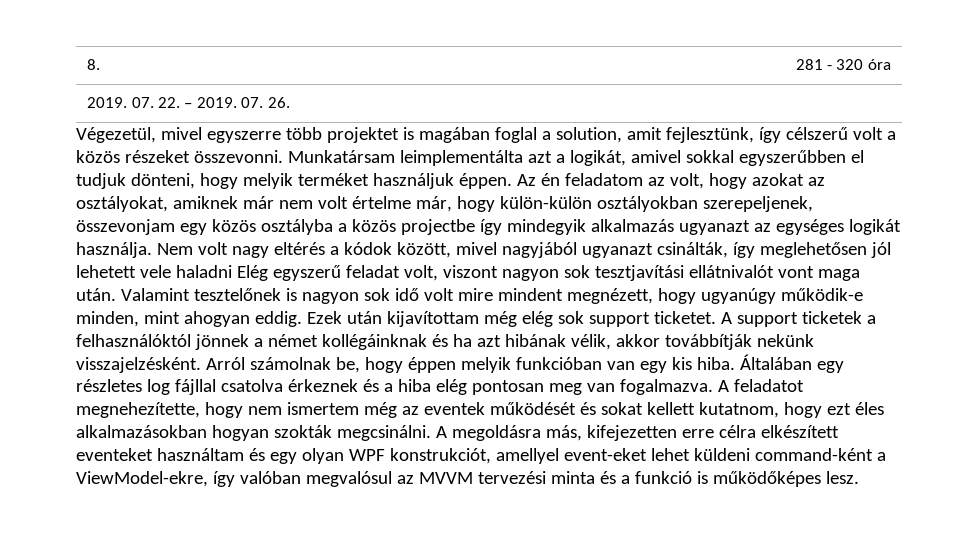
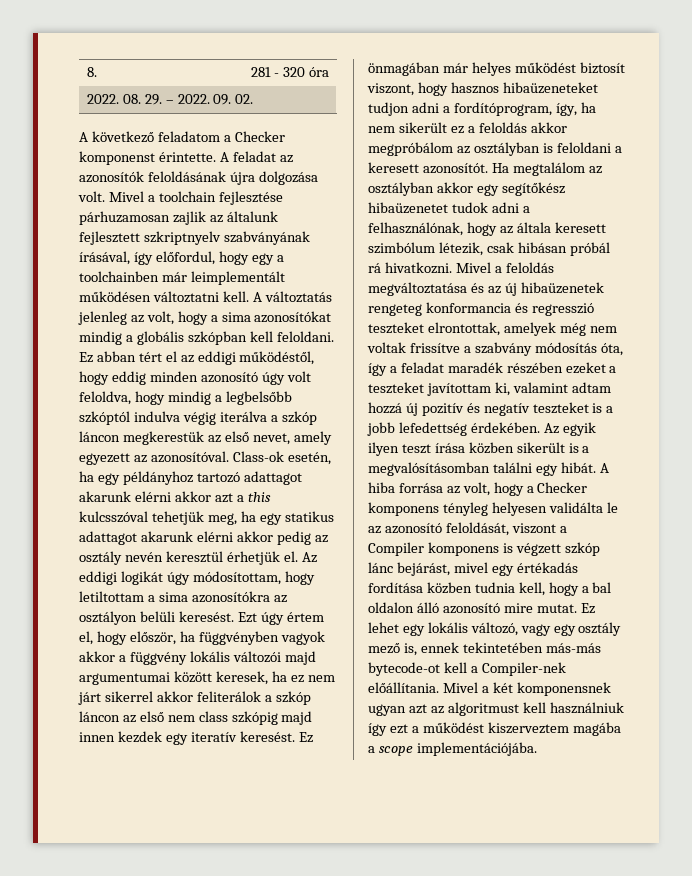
[87,97,290,108] [76,127,896,143] [76,150,864,166] [76,173,825,189] [76,196,813,212] [76,219,901,235] [76,242,891,258] [76,265,860,281] [76,288,863,304] [76,311,876,327] [76,334,814,350] [76,354,844,373] [76,379,804,395] [76,402,884,418] [76,425,839,441] [76,448,886,464] [76,471,859,487] 2019. 07. 22. – 2019. 07. 26. // Végezetül, mivel egyszerre több projektet is magában foglal a solution, amit fejlesztünk, így célszerű volt a közös részeket összevonni. Munkatársam leimplementálta azt a logikát, amivel sokkal egyszerűbben el tudjuk dönteni, hogy melyik terméket használjuk éppen. Az én feladatom az volt, hogy azokat az osztályokat, amiknek már nem volt értelme már, hogy külön-külön osztályokban szerepeljenek, összevonjam egy közös osztályba a közös projectbe így mindegyik alkalmazás ugyanazt az egységes logikát használja. Nem volt nagy eltérés a kódok között, mivel nagyjából ugyanazt csinálták, így meglehetősen jól lehetett vele haladni Elég egyszerű feladat volt, viszont nagyon sok tesztjavítási ellátnivalót vont maga után. Valamint tesztelőnek is nagyon sok idő volt mire mindent megnézett, hogy ugyanúgy működik-e minden, mint ahogyan eddig. Ezek után kijavítottam még elég sok support ticketet. A support ticketek a felhasználóktól jönnek a német kollégáinknak és ha azt hibának vélik, akkor továbbítják nekünk visszajelzésként. Arról számolnak be, hogy éppen melyik funkcióban van egy kis hiba. Általában egy részletes log fájllal csatolva érkeznek és a hiba elég pontosan meg van fogalmazva. A feladatot megnehezítette, hogy nem ismertem még az eventek működését és sokat kellett kutatnom, hogy ezt éles alkalmazásokban hogyan szokták megcsinálni. A megoldásra más, kifejezetten erre célra elkészített eventeket használtam és egy olyan WPF konstrukciót, amellyel event-eket lehet küldeni command-ként a ViewModel-ekre, így valóban megvalósul az MVVM tervezési minta és a funkció is működőképes lesz. -> [86,94,254,105] [79,131,285,143] [79,151,293,165] [79,171,318,185] [78,191,283,205] [79,211,278,225] [79,231,310,245] [79,251,284,265] [79,271,285,285] [79,291,332,303] [78,311,332,325] [79,331,334,345] [79,351,315,365] [79,371,311,385] [79,391,292,405] [79,411,317,425] [79,431,332,445] [79,451,331,465] [79,471,302,485] [79,491,271,503] [79,511,334,525] [79,531,328,545] [79,551,317,565] [79,571,315,585] [79,591,287,603] [79,611,324,625] [79,631,325,645] [79,651,316,665] [79,671,335,685] [78,691,311,705] [79,711,313,725] [79,731,313,745] [368,62,625,76] [367,82,598,96] [368,102,596,116] [368,122,567,134] [368,142,622,156] [368,162,602,176] [368,182,565,196] [368,202,530,214] [368,222,606,236] [368,242,610,256] [368,262,554,274] [368,282,604,296] [368,302,594,316] [368,322,617,336] [367,342,623,356] [368,362,617,376] [368,382,611,396] [368,402,614,416] [367,422,596,436] [368,442,590,456] [368,462,609,476] [368,482,588,496] [368,502,618,516] [368,522,567,536] [368,542,600,556] [368,562,578,576] [368,582,612,596] [368,602,595,614] [368,622,622,636] [368,642,601,656] [368,662,566,676] [368,682,611,696] [368,702,624,716] [368,722,621,736] [368,742,537,756] 2022. 08. 29. – 2022. 09. 02. // A következő feladatom a Checker komponenst érintette. A feladat az azonosítók feloldásának újra dolgozása volt. Mivel a toolchain fejlesztése párhuzamosan zajlik az általunk fejlesztett szkriptnyelv szabványának írásával, így előfordul, hogy egy a toolchainben már leimplementált működésen változtatni kell. A változtatás jelenleg az volt, hogy a sima azonosítókat mindig a globális szkópban kell feloldani. Ez abban tért el az eddigi működéstől, hogy eddig minden azonosító úgy volt feloldva, hogy mindig a legbelsőbb szkóptól indulva végig iterálva a szkóp láncon megkerestük az első nevet, amely egyezett az azonosítóval. Class-ok esetén, ha egy példányhoz tartozó adattagot akarunk elérni akkor azt a this kulcsszóval tehetjük meg, ha egy statikus adattagot akarunk elérni akkor pedig az osztály nevén keresztül érhetjük el. Az eddigi logikát úgy módosítottam, hogy letiltottam a sima azonosítókra az osztályon belüli keresést. Ezt úgy értem el, hogy először, ha függvényben vagyok akkor a függvény lokális változói majd argumentumai között keresek, ha ez nem járt sikerrel akkor feliterálok a szkóp láncon az első nem class szkópig majd innen kezdek egy iteratív keresést. Ez önmagában már helyes működést biztosít viszont, hogy hasznos hibaüzeneteket tudjon adni a fordítóprogram, így, ha nem sikerült ez a feloldás akkor megpróbálom az osztályban is feloldani a keresett azonosítót. Ha megtalálom az osztályban akkor egy segítőkész hibaüzenetet tudok adni a felhasználónak, hogy az általa keresett szimbólum létezik, csak hibásan próbál rá hivatkozni. Mivel a feloldás megváltoztatása és az új hibaüzenetek rengeteg konformancia és regresszió teszteket elrontottak, amelyek még nem voltak frissítve a szabvány módosítás óta, így a feladat maradék részében ezeket a teszteket javítottam ki, valamint adtam hozzá új pozitív és negatív teszteket is a jobb lefedettség érdekében. Az egyik ilyen teszt írása közben sikerült is a megvalósításomban találni egy hibát. A hiba forrása az volt, hogy a Checker komponens tényleg helyesen validálta le az azonosító feloldását, viszont a Compiler komponens is végzett szkóp lánc bejárást, mivel egy értékadás fordítása közben tudnia kell, hogy a bal oldalon álló azonosító mire mutat. Ez lehet egy lokális változó, vagy egy osztály mező is, ennek tekintetében más-más bytecode-ot kell a Compiler-nek előállítania. Mivel a két komponensnek ugyan azt az algoritmust kell használniuk így ezt a működést kiszerveztem magába a scope implementációjába.

